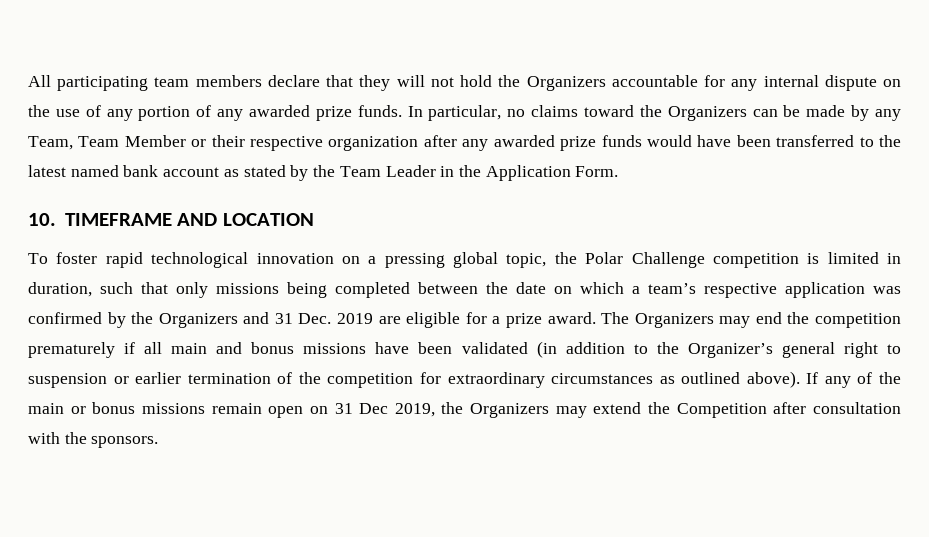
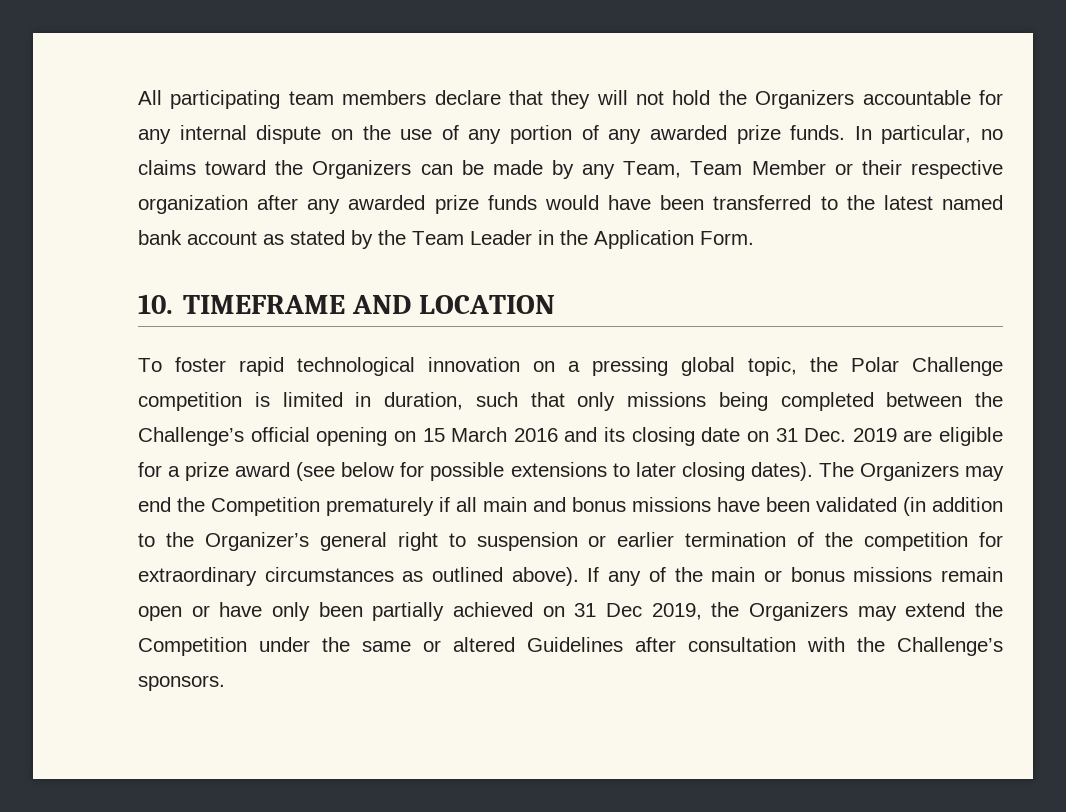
[516,282,901,298] [28,312,270,328] date on which a team’s respective application was confirmed by the Organizers and -> [138,427,769,446] Challenge’s official opening on 15 March 2016 and its closing date on
[547,312,596,324] award. -> [235,462,813,481] award (see below for possible extensions to later closing dates).
[814,313,901,328] competition -> [211,497,320,516] Competition
(304, 412) none -> [191,602,533,621] or have only been partially achieved
(767, 410) none -> [259,637,623,652] under the same or altered Guidelines
(87, 438) none -> [897,637,1003,656] Challenge’s

